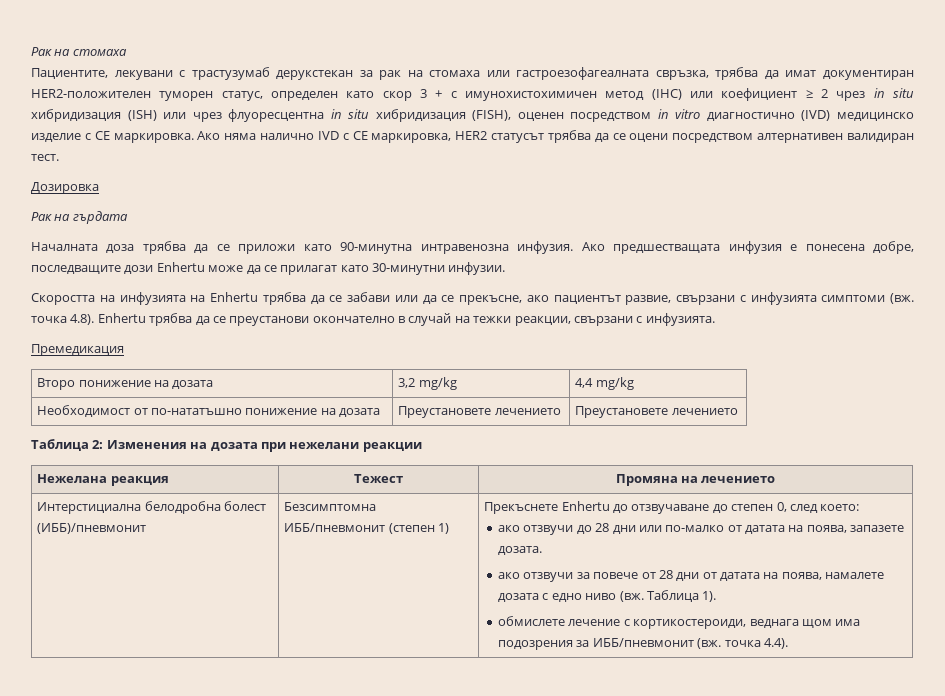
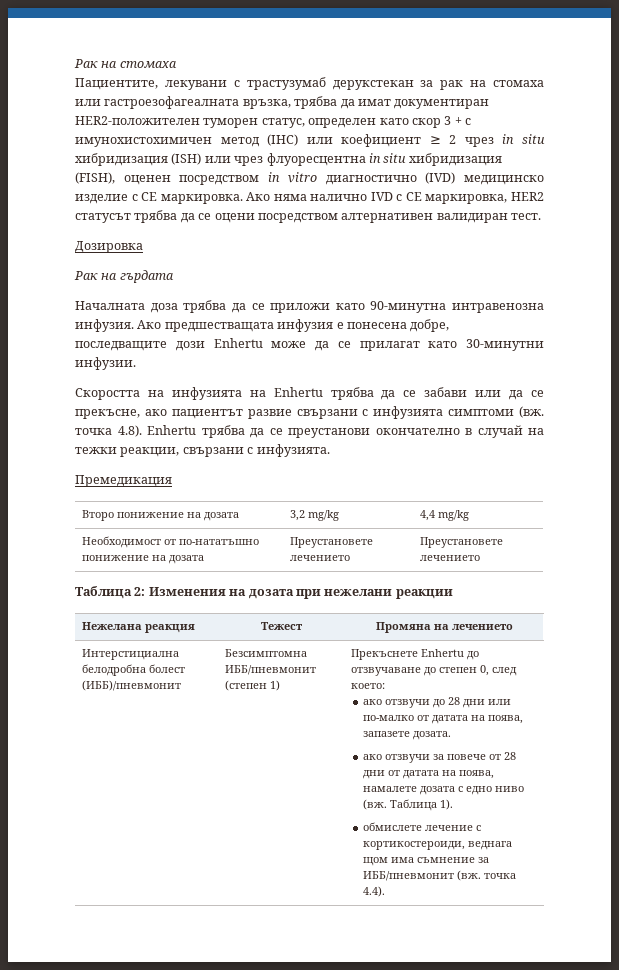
[655,70,709,80] свръзка, -> [242,99,291,109] връзка,
[625,295,672,305] развие, -> [247,409,292,419] развие
[498,640,574,650] подозрения -> [416,857,475,863] съмнение

